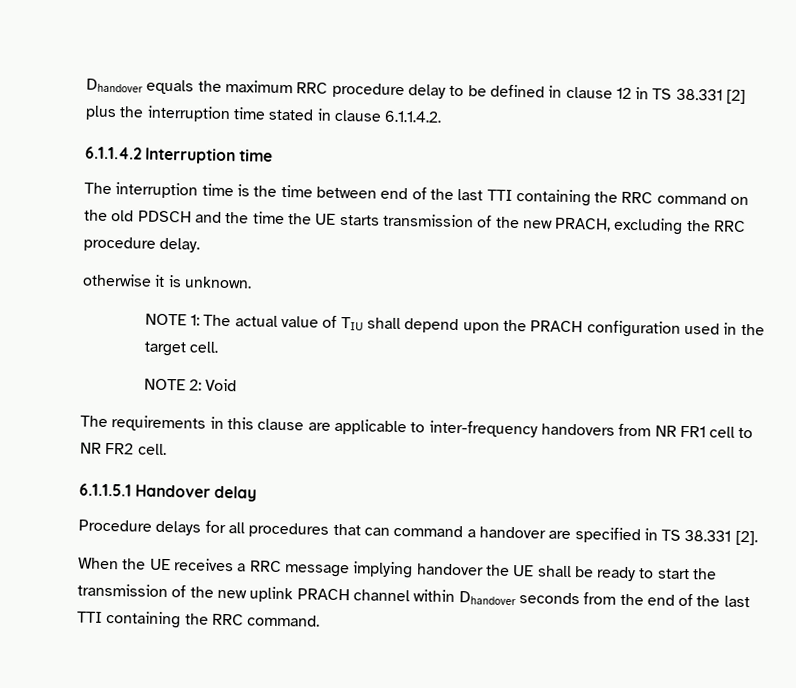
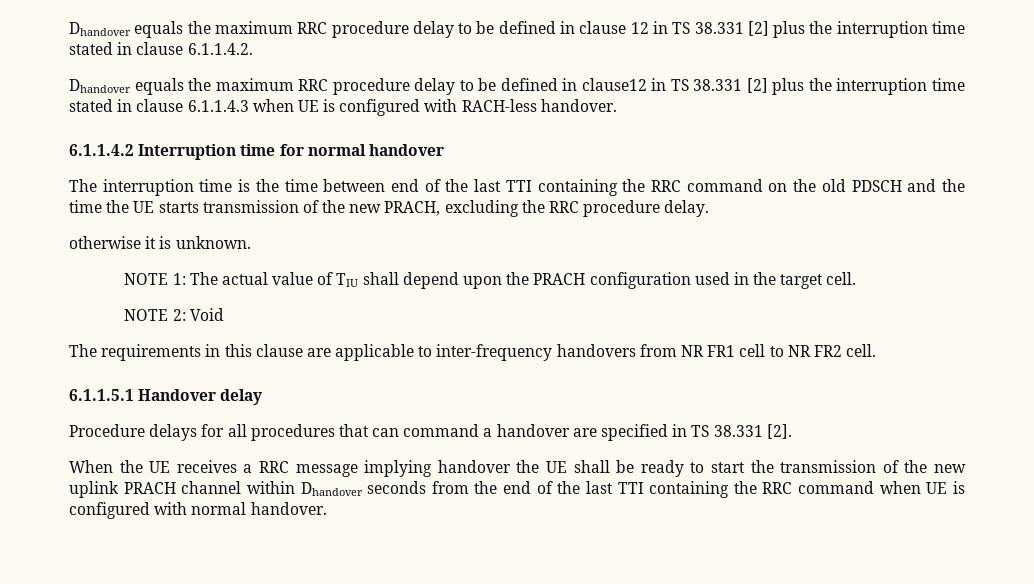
(443, 116) none -> [69,78,965,95] [69,99,617,116] // Dhandover equals the maximum RRC procedure delay to be defined in clause12 in TS 38.331 [2] plus the interruption time stated in clause 6.1.1.4.3 when UE is configured with RACH-less handover.
(274, 155) none -> [279,144,444,156] for normal handover
[247,614,321,627] command. -> [798,481,966,494] [69,502,327,519] command when UE is configured with normal handover.

